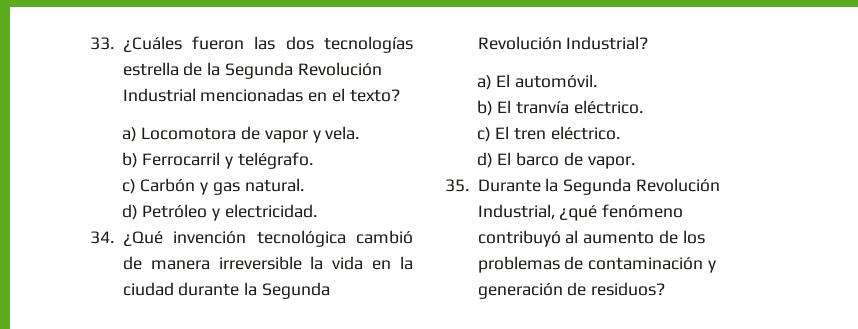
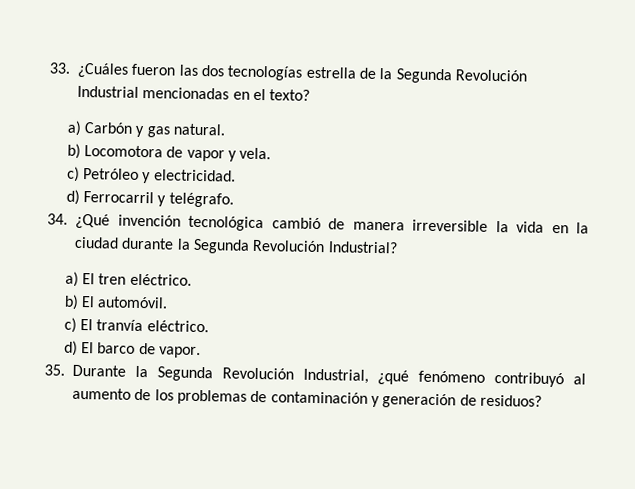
(137, 134) none -> [84,122,226,138] [66,143,81,159] Carbón y gas natural. // b)
[121,152,313,169] [121,178,304,195] [121,204,317,221] b) Ferrocarril y telégrafo. // c) Carbón y gas natural. // d) Petróleo y electricidad. -> [66,166,236,184] [65,189,234,208] c) Petróleo y electricidad. // d) Ferrocarril y telégrafo.
[515,74,598,88] automóvil. -> [98,273,192,286] tren eléctrico.
[516,100,643,114] tranvía eléctrico. -> [97,296,169,309] automóvil.
[514,127,547,140] tren -> [96,319,144,332] tranvía

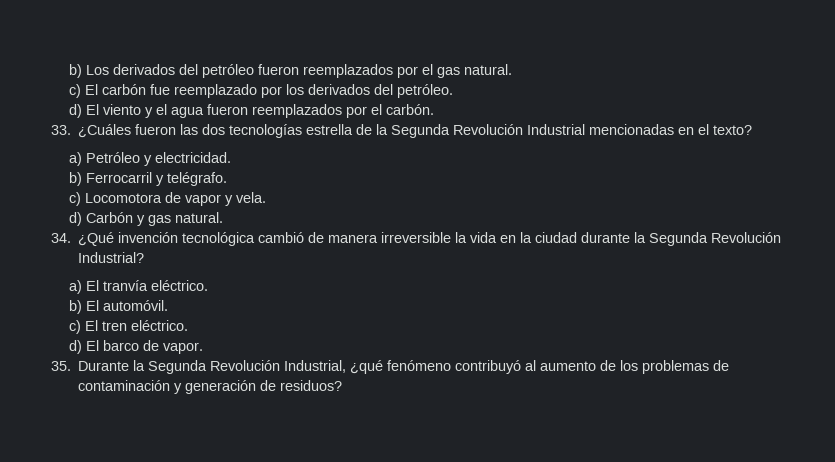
(49, 68) none -> [69,64,513,78] [69,84,454,98] [69,104,435,118] b) Los derivados del petróleo fueron reemplazados por el gas natural. // c) El carbón fue reemplazado por los derivados del petróleo. // d) El viento y el agua fueron reemplazados por el carbón. //
[84,122,226,138] [66,143,81,159] Carbón y gas natural. // b) -> [86,152,232,166] [69,172,228,186] [69,192,82,206] Petróleo y electricidad. // b) Ferrocarril y telégrafo. // c)
[66,166,236,184] [65,189,234,208] c) Petróleo y electricidad. // d) Ferrocarril y telégrafo. -> [69,212,224,226] d) Carbón y gas natural.
[98,273,127,285] tren -> [103,280,149,291] tranvía
[96,319,144,332] tranvía -> [102,321,128,331] tren

